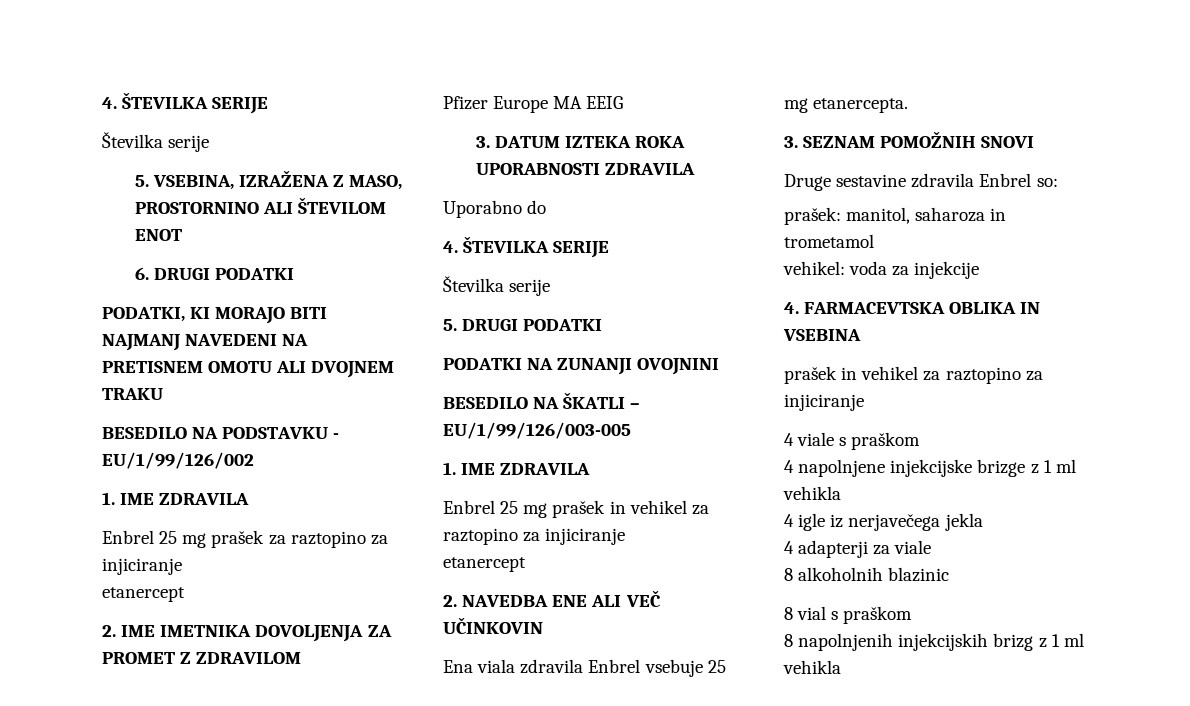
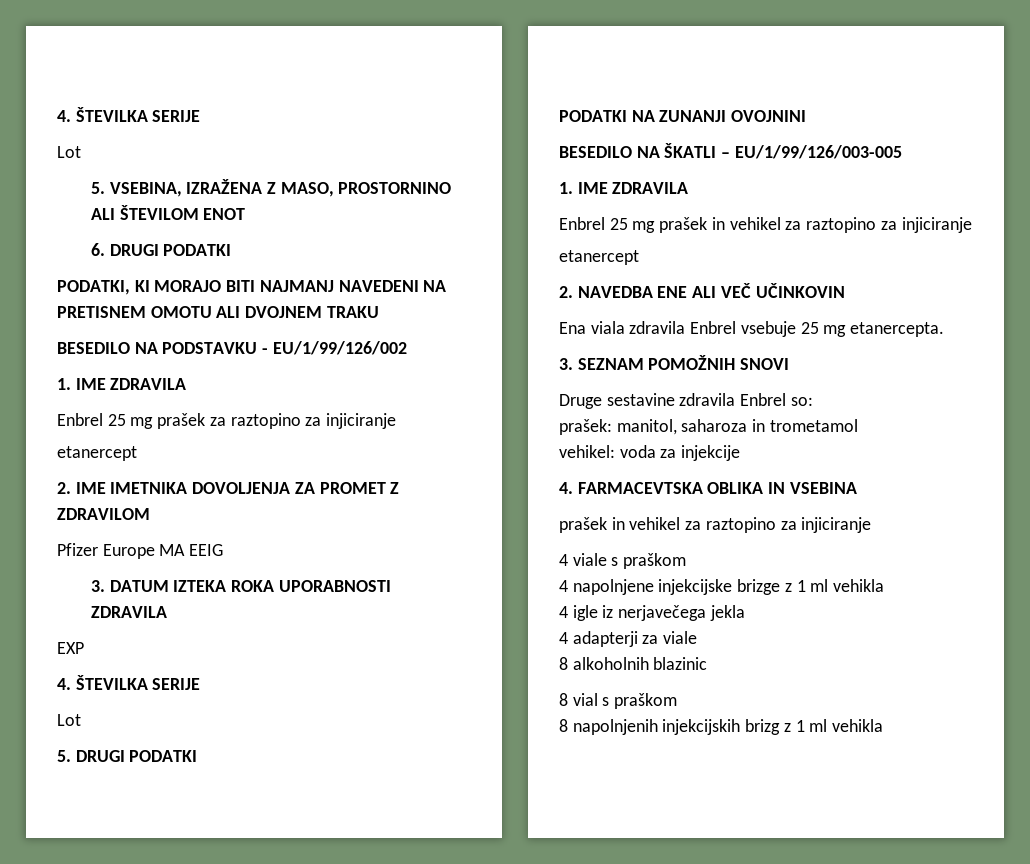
[102,92,269,114] [102,132,210,152] 4. ŠTEVILKA SERIJE // Številka serije -> [57,107,201,122] [57,146,81,158] 4. ŠTEVILKA SERIJE // Lot
[443,200,547,218] [443,236,610,258] [443,276,551,296] Uporabno do // 4. ŠTEVILKA SERIJE // Številka serije -> [57,642,84,654] [57,675,201,690] [57,714,81,726] EXP // 4. ŠTEVILKA SERIJE // Lot

